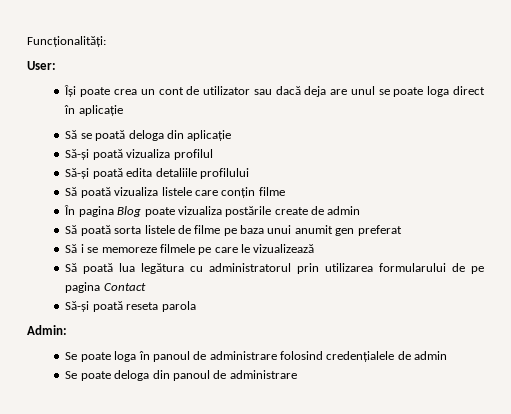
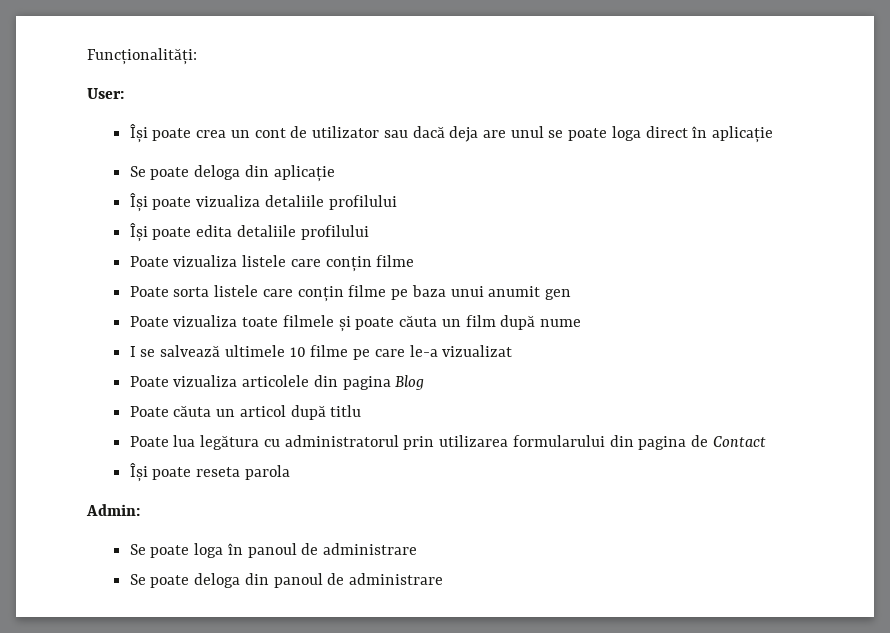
[65,130,126,141] Să se poată -> [129,166,190,180] Se poate
[65,149,213,160] [65,168,123,179] Să-și poată vizualiza profilul // Să-și poată -> [129,193,397,212] [129,223,192,242] Își poate vizualiza detaliile profilului // Își poate
[65,187,111,198] Să poată -> [129,256,169,267] Poate
[64,205,361,217] [65,225,191,236] În pagina Blog poate vizualiza postările create de admin // Să poată sorta listele de -> [129,285,344,302] Poate sorta listele care conțin
[357,225,402,236] [65,244,315,255] [65,263,114,274] preferat // Să i se memoreze filmele pe care le vizualizează // Să poată -> [129,315,582,332] [129,345,513,360] [129,375,425,390] [129,405,362,420] [129,436,169,447] // Poate vizualiza toate filmele și poate căuta un film după nume // I se salvează ultimele 10 filme pe care le-a vizualizat // Poate vizualiza articolele din pagina Blog // Poate căuta un articol după titlu // Poate
[452,263,484,274] [65,282,101,293] de pe pagina -> [609,435,709,450] din pagina de
[65,301,123,312] Să-și poată -> [129,463,192,482] Își poate
[280,351,448,362] folosind credențialele de admin -> (418, 549) none

